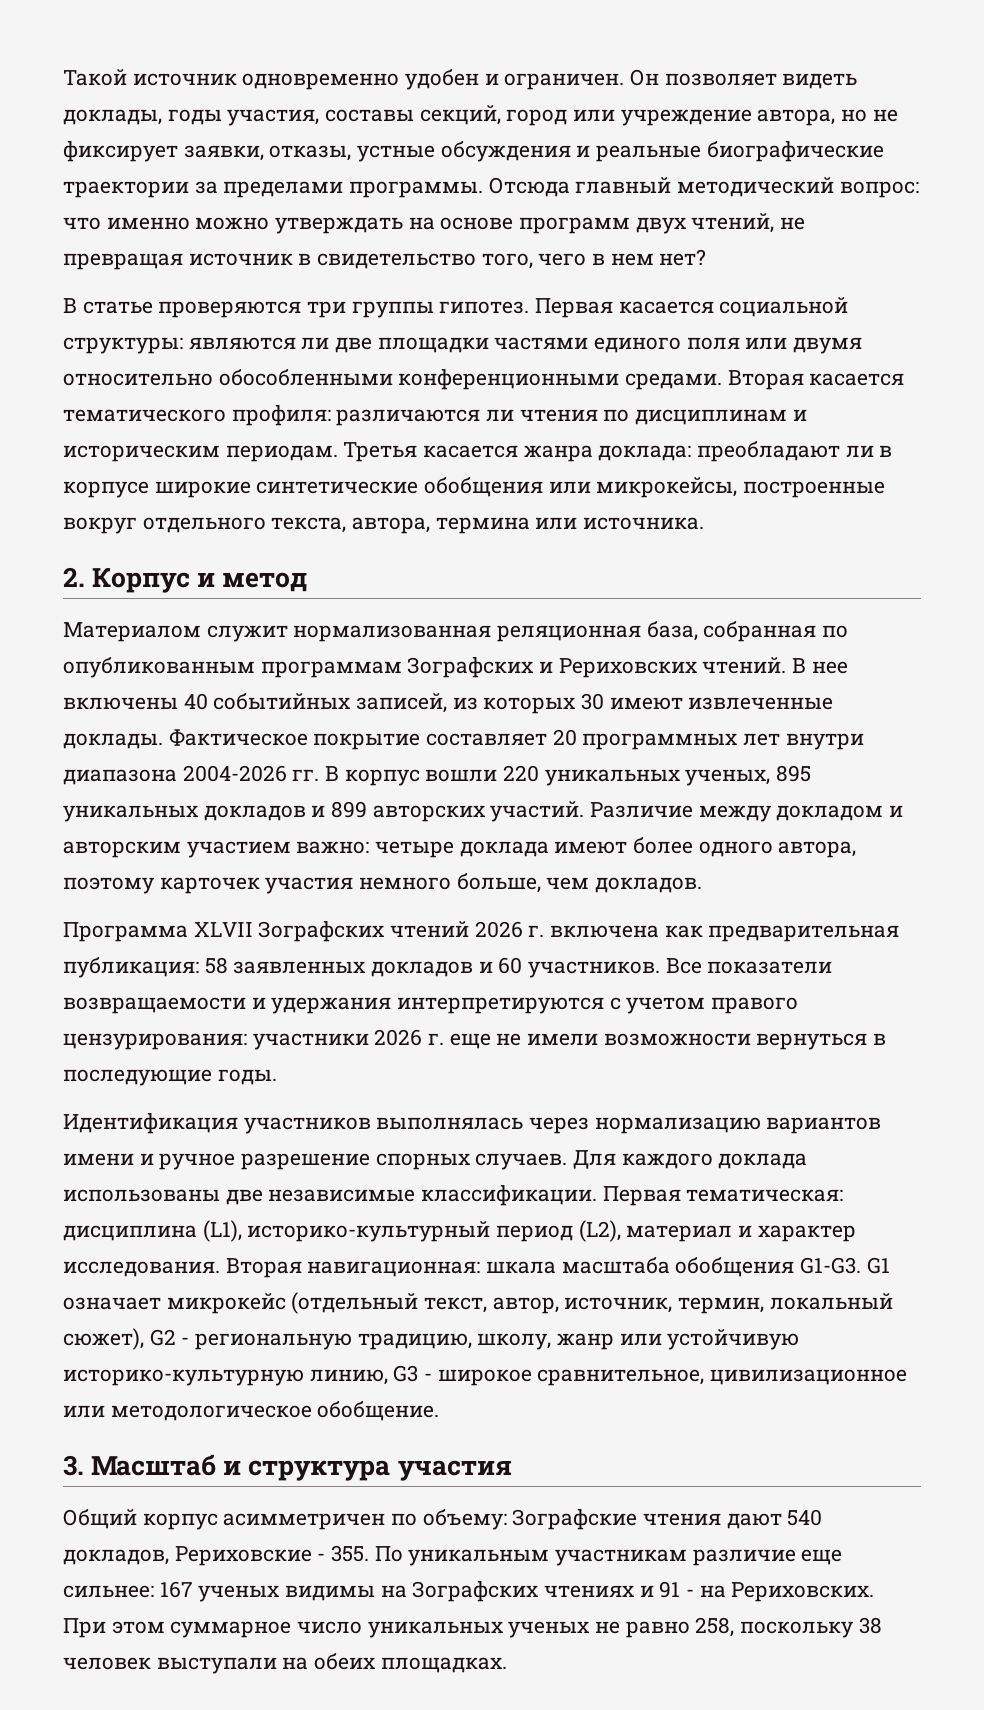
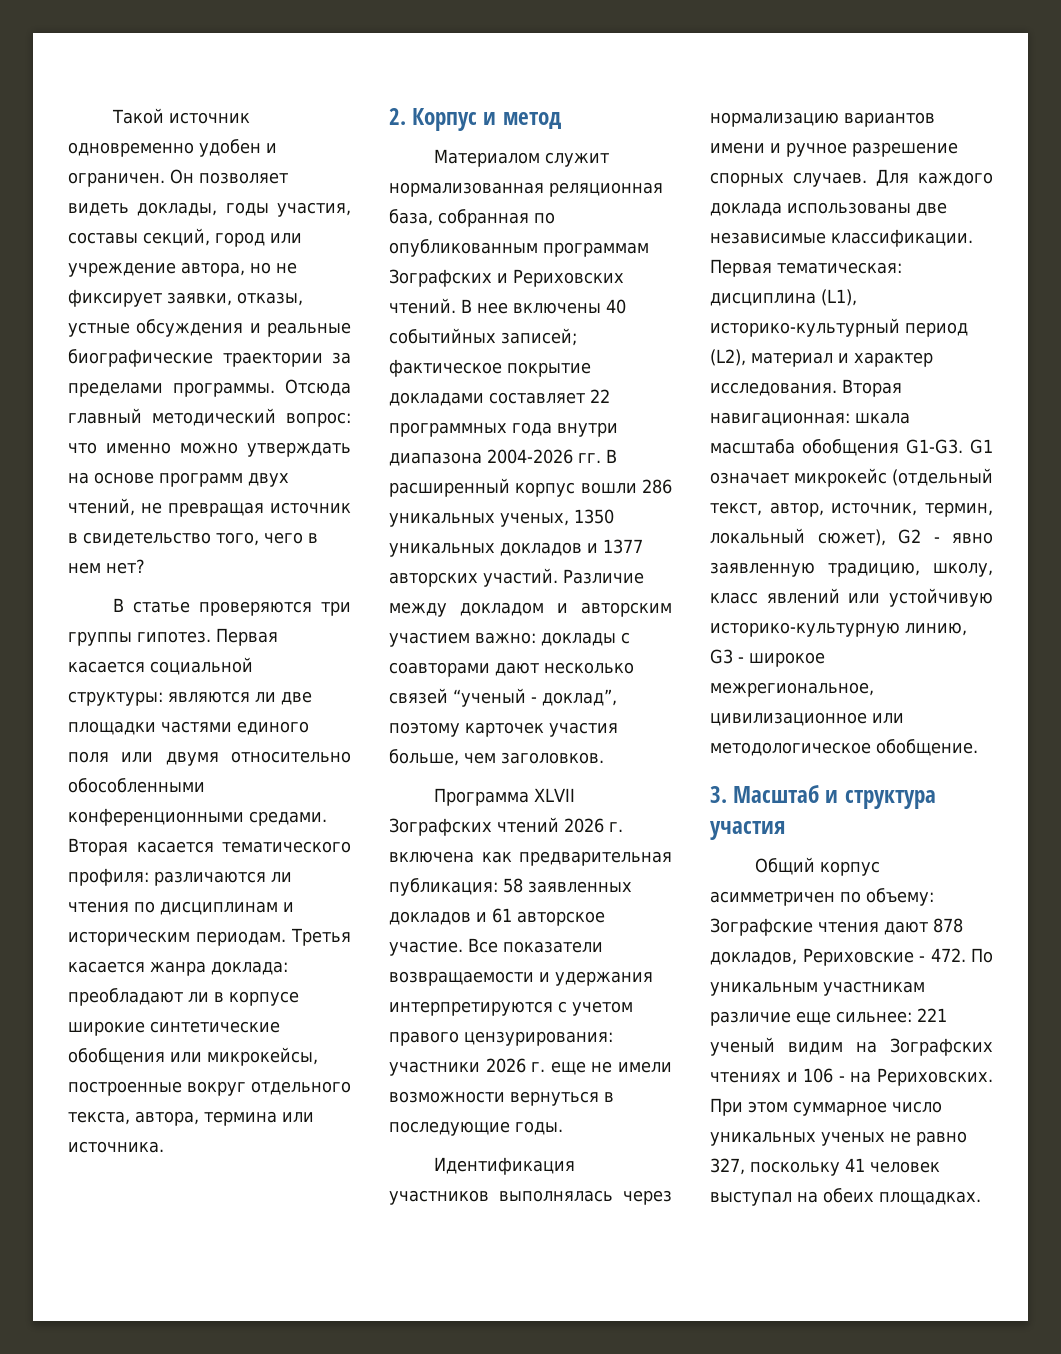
[356,693,834,714] [63,729,781,750] записей, из которых 30 имеют извлеченные доклады. Фактическое покрытие составляет 20 программных лет -> [501,328,577,346] [389,359,591,377] [389,389,610,406] [389,422,552,437] записей; фактическое покрытие докладами составляет 22 программных года
(340, 773) none -> [389,478,510,497] расширенный
[503,765,540,782] 220 -> [642,479,672,494] 286
[776,765,812,782] 895 -> [574,509,614,524] 1350
[331,801,368,818] 899 -> [603,539,643,554] 1377
[375,837,857,858] четыре доклада имеют более одного автора, -> [541,632,630,646] [389,662,634,677] [389,688,617,707] доклады с соавторами дают несколько связей “ученый - доклад”,
[359,877,452,890] немного -> (618, 729) none
[595,877,703,893] докладов. -> [501,752,604,764] заголовков.
[498,957,661,978] 60 участников. -> [492,908,605,926] [389,941,463,956] 61 авторское участие.
[195,1333,615,1350] региональную традицию, школу, жанр -> [952,532,993,544] [710,562,993,577] [710,588,840,604] явно заявленную традицию, школу, класс явлений
[537,1369,705,1386] сравнительное, -> [710,682,874,697] межрегиональное,
[787,1509,823,1526] 540 -> [933,918,963,933] 878
[331,1545,370,1562] 355. -> [930,948,966,962] 472.
[159,1581,376,1602] 167 ученых видимы -> [917,1008,947,1022] [710,1037,843,1056] 221 ученый видим
[659,1581,681,1598] 91 -> [803,1068,834,1083] 106
[695,1617,882,1638] [63,1657,277,1674] 258, поскольку 38 человек выступали -> [710,1158,940,1176] [710,1191,792,1206] 327, поскольку 41 человек выступал

